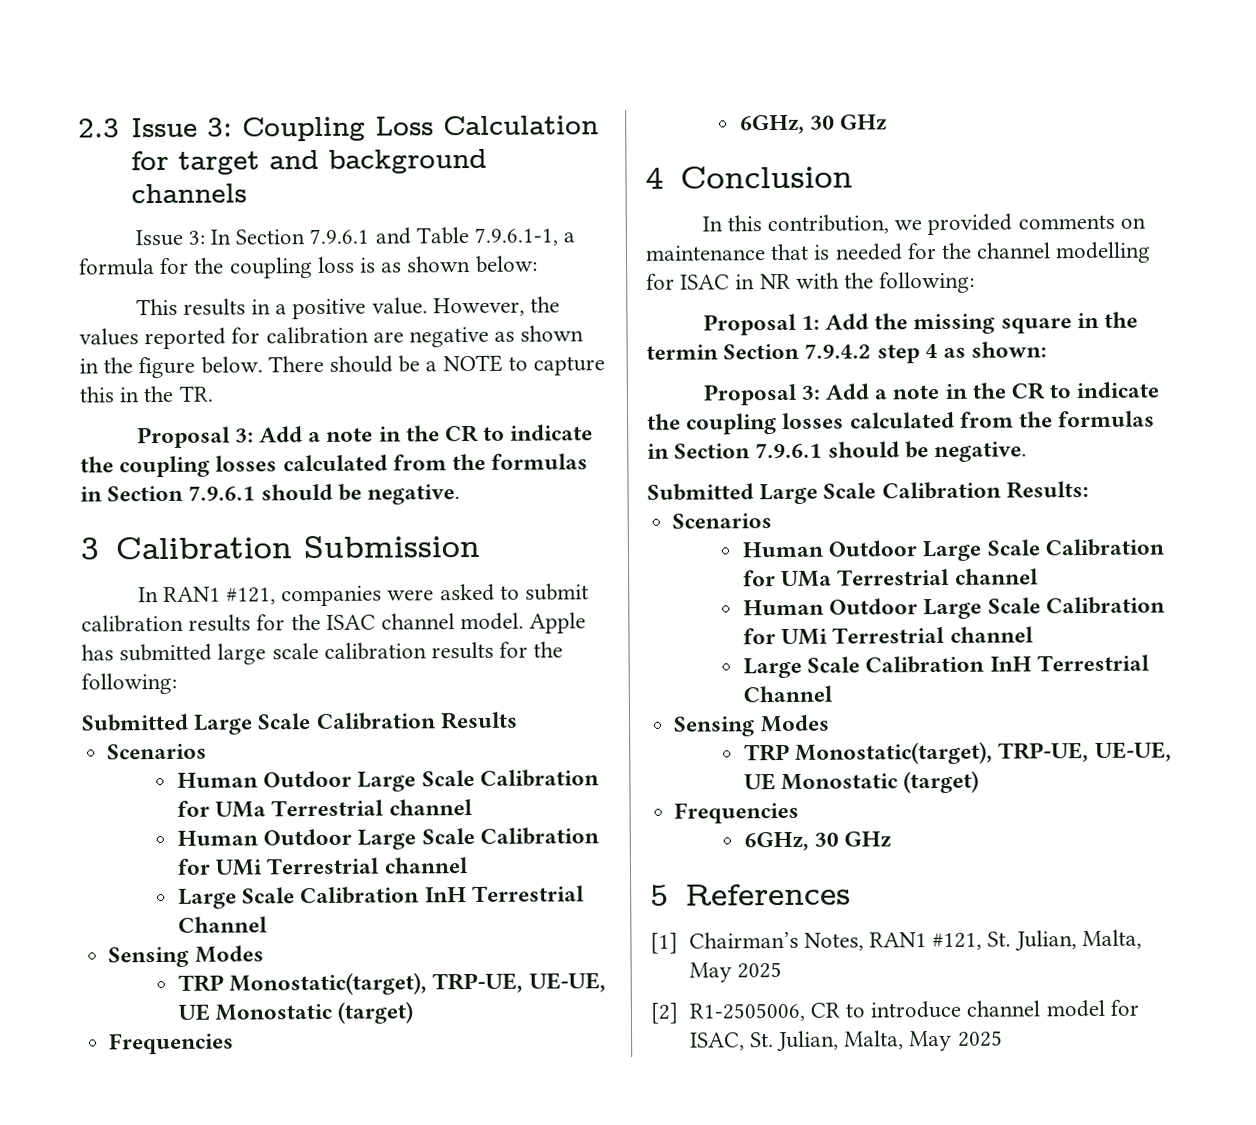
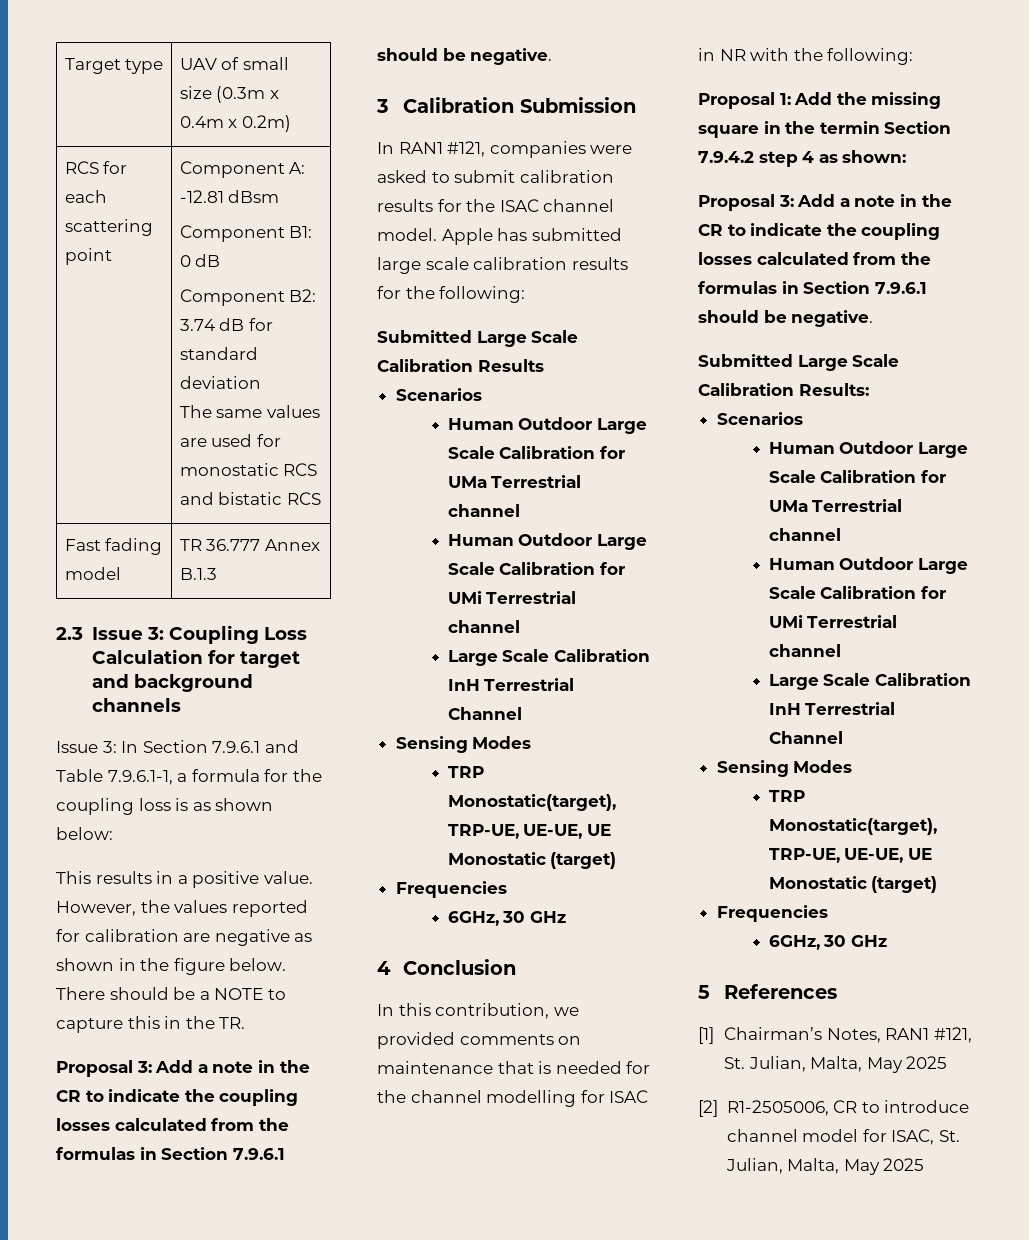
(78, 128) none -> [64,58,164,74] [179,57,289,70] [179,86,279,103] [179,115,291,132] [64,161,128,174] [64,190,107,203] [64,219,153,236] [64,248,112,265] [179,161,306,178] [179,190,280,203] [179,225,313,242] [179,254,221,267] [179,289,317,306] [179,318,273,331] [179,347,258,360] [179,376,261,389] [179,405,320,418] [179,434,281,447] [179,463,318,476] [179,492,321,505] [64,538,163,555] [64,567,121,580] [179,539,320,551] [179,568,217,580] Target type | UAV of small size (0.3m x 0.4m x 0.2m) // RCS for each scattering point | Component A: -12.81 dBsm // Component B1: 0 dB // Component B2: 3.74 dB for standard deviation // The same values are used for monostatic RCS and bistatic RCS // Fast fading model | TR 36.777 Annex B.1.3 //

